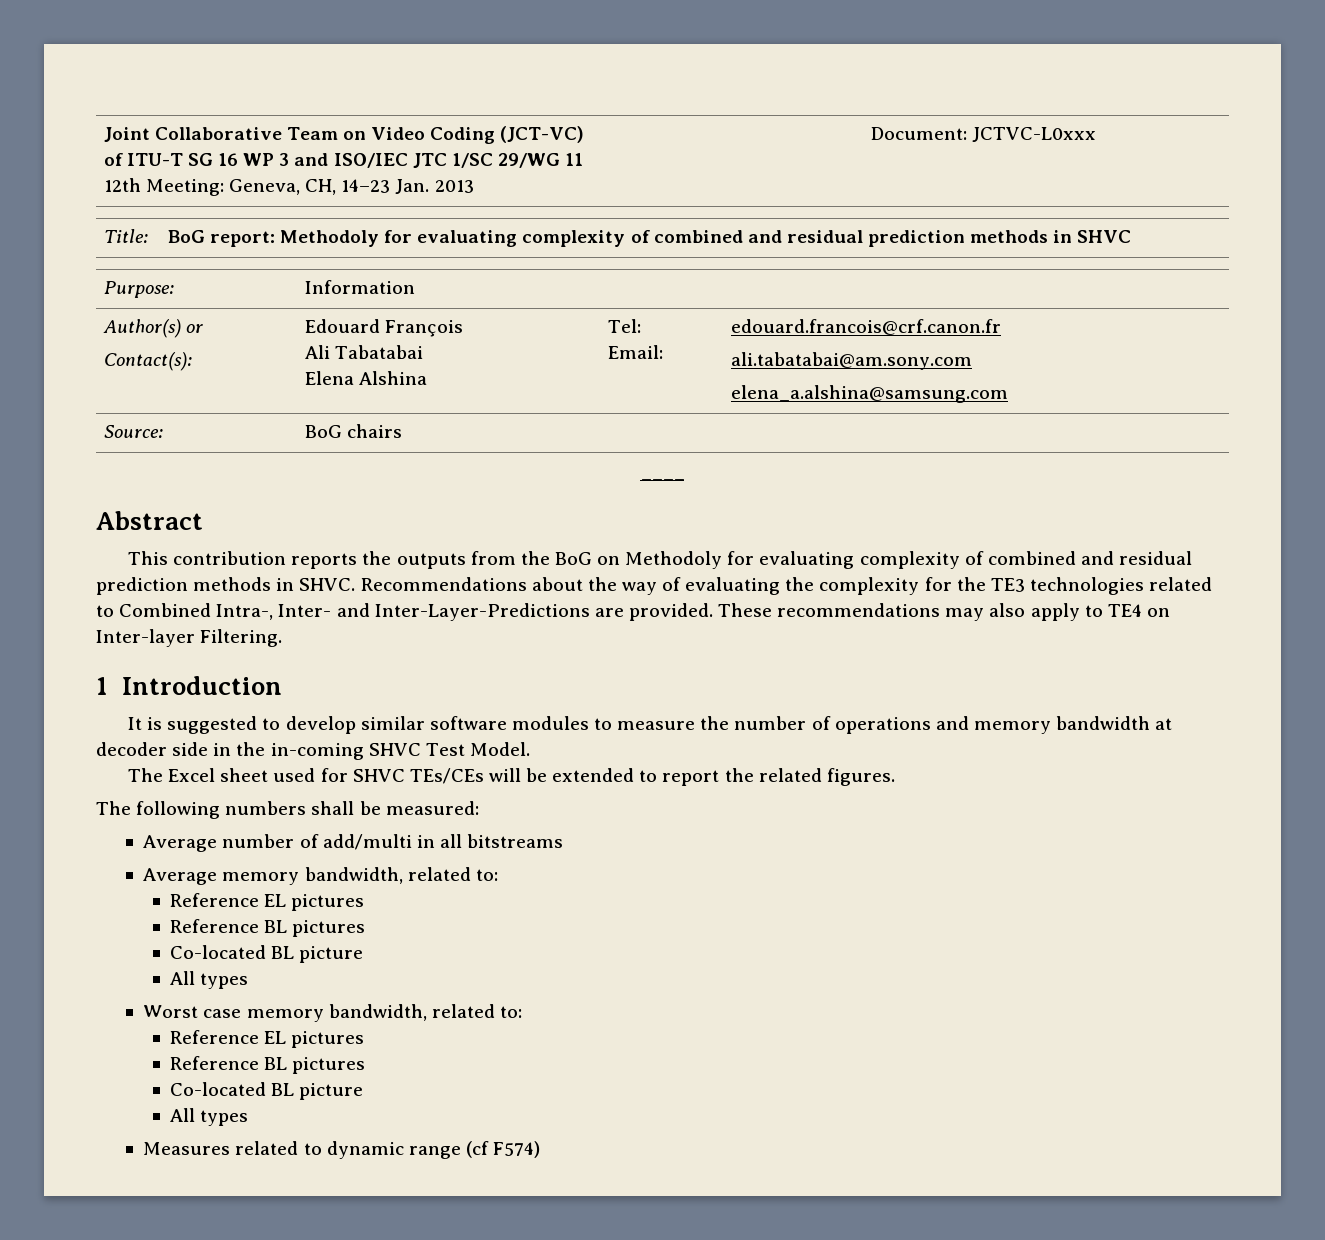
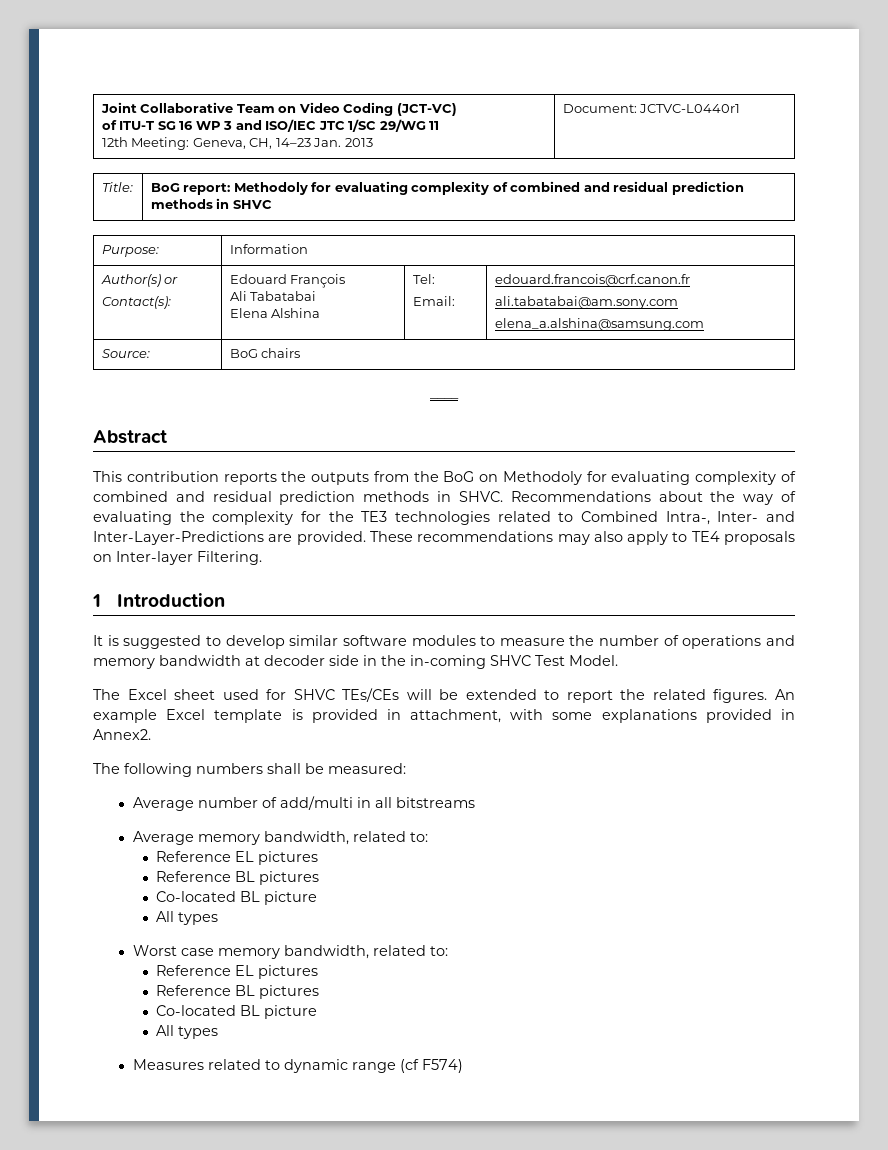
[971,127,1096,142] JCTVC-L0xxx -> [639,104,741,113] JCTVC-L0440r1
(1142, 610) none -> [723,531,795,545] proposals
(895, 777) none -> [775,689,795,700] [93,709,795,723] [93,729,151,740] An example Excel template is provided in attachment, with some explanations provided in Annex2.

